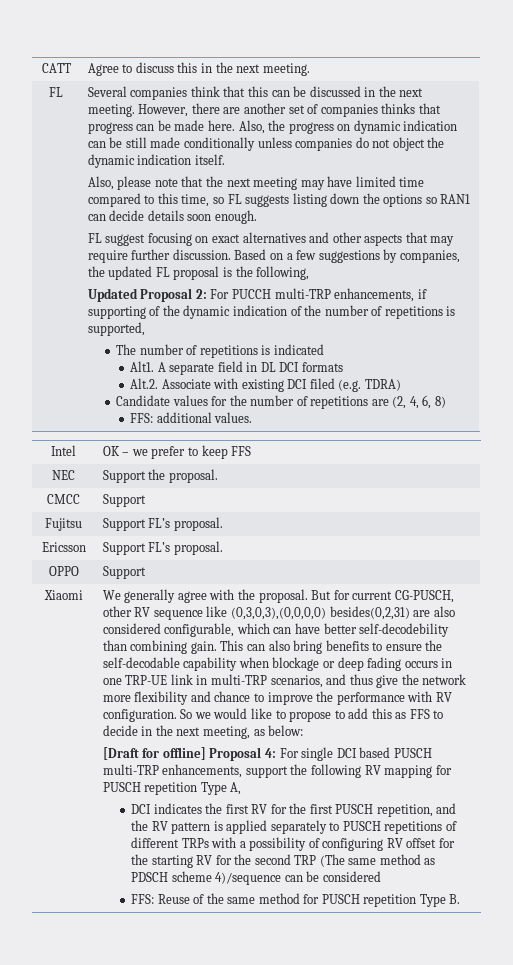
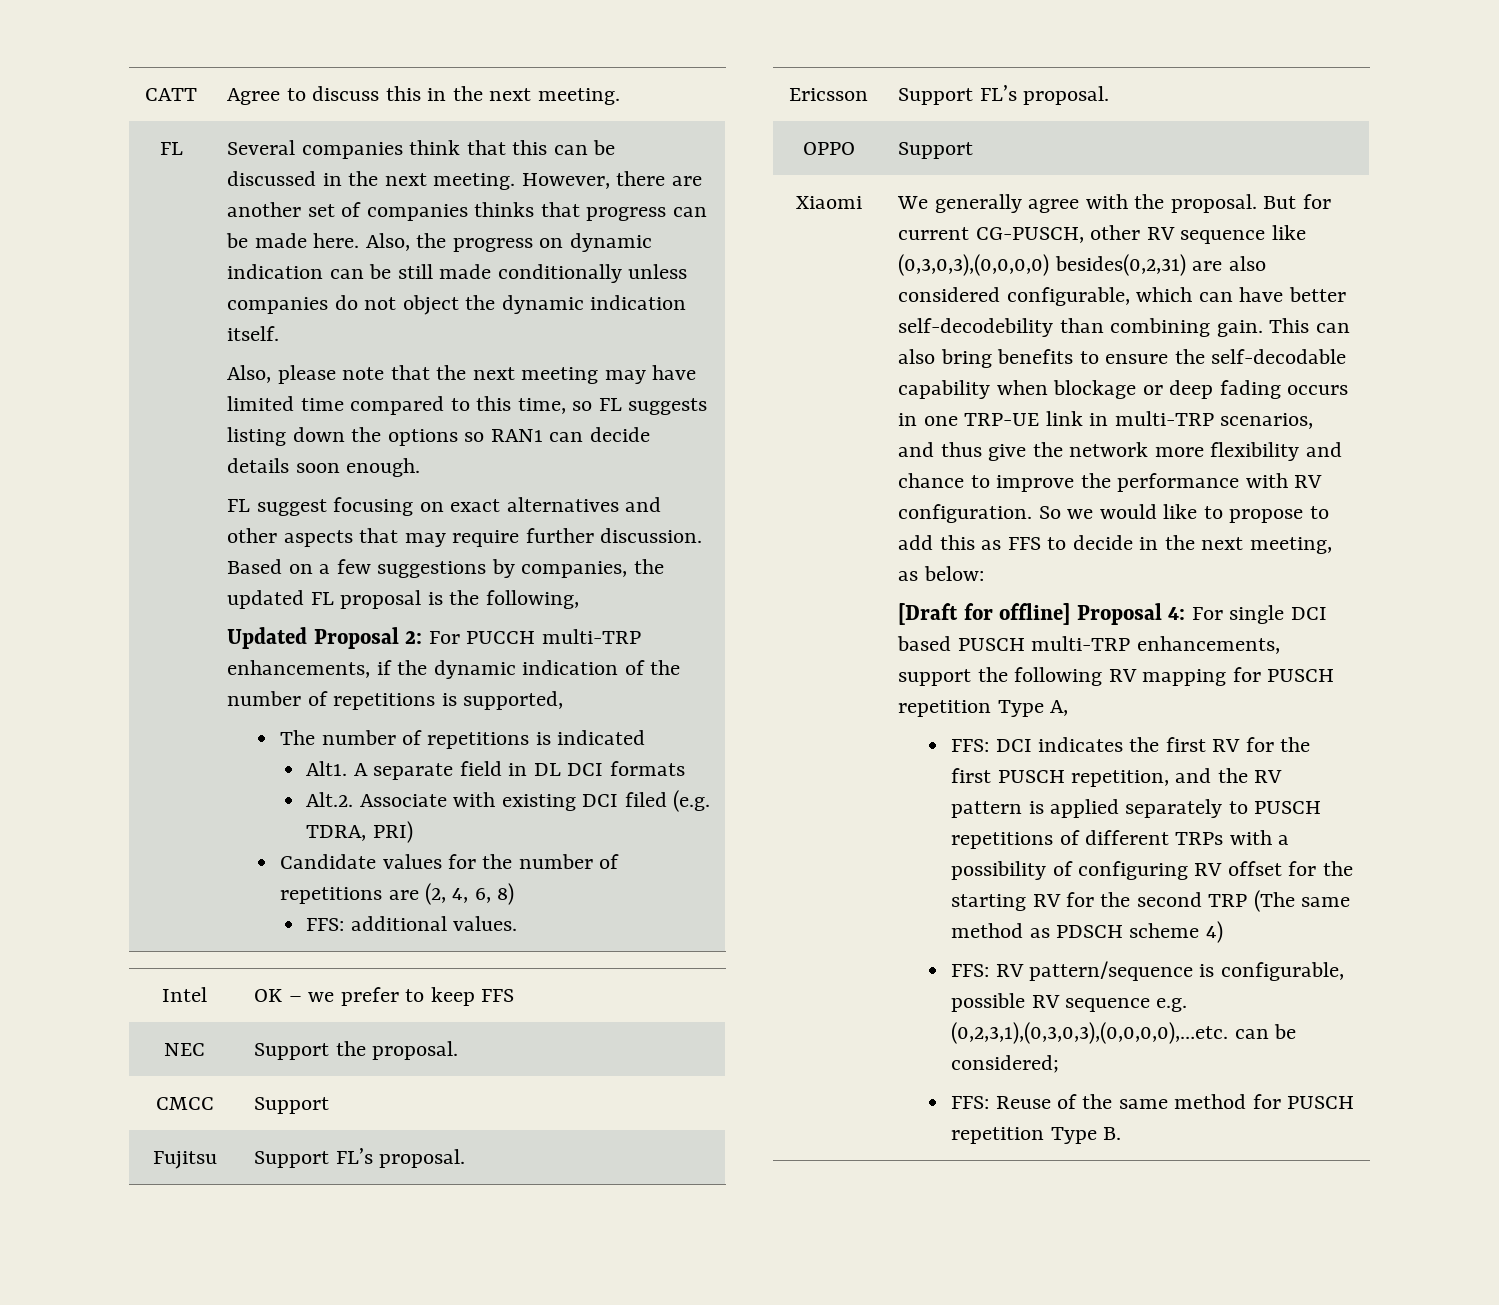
[87,306,161,319] supporting of -> (392, 667) none
[364,379,401,391] TDRA) -> [306,821,413,843] TDRA, PRI)
(242, 788) none -> [951,739,990,752] FFS:
[215,871,381,885] 4)/sequence can be considered -> [1205,921,1223,943] [951,961,1344,981] [951,993,1188,1012] [951,1022,1296,1044] [951,1055,1060,1073] 4) // FFS: RV pattern/sequence is configurable, possible RV sequence e.g. (0,2,3,1),(0,3,0,3),(0,0,0,0),…etc. can be considered;

